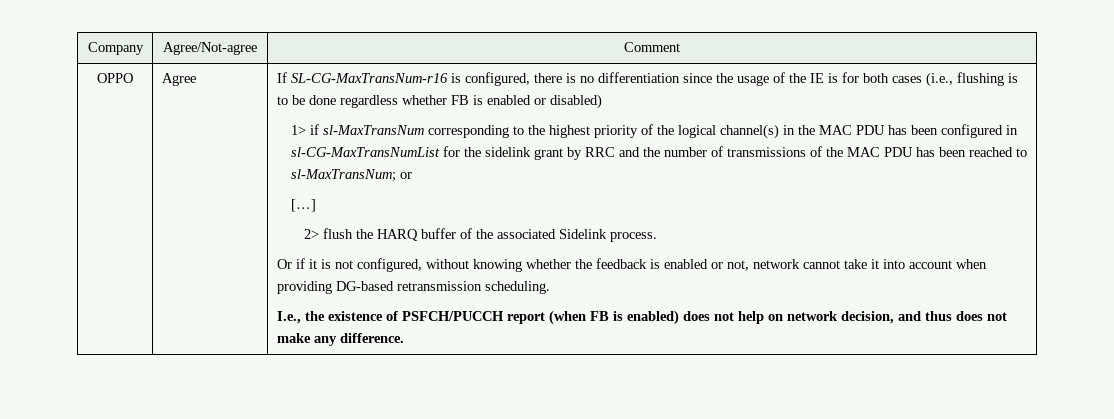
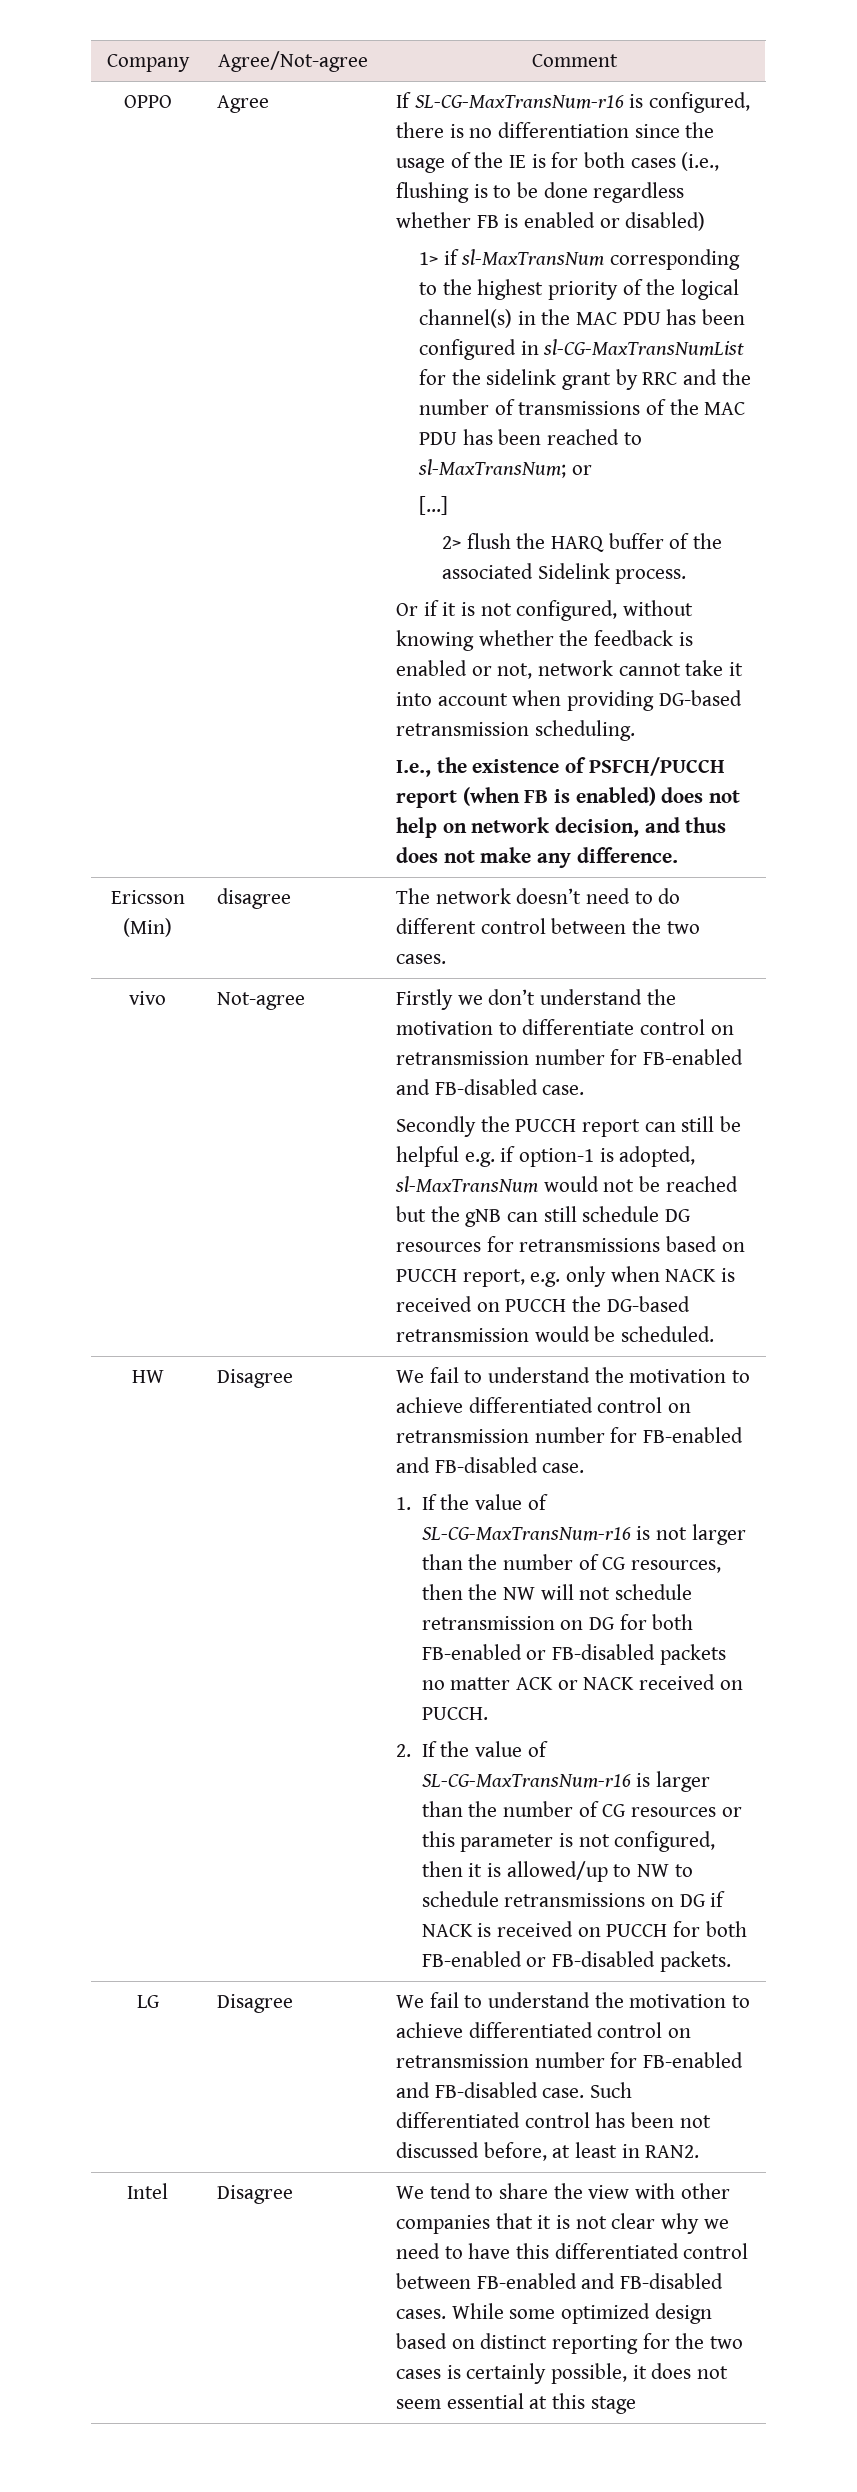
(404, 338) none -> [110,890,185,904] [123,918,172,937] [217,888,292,909] [396,888,681,904] [396,918,700,934] [396,954,447,964] [129,991,166,1005] [217,992,306,1010] [396,989,676,1010] [396,1019,734,1035] [396,1049,744,1065] [396,1079,585,1095] [396,1116,742,1137] [396,1146,696,1167] [395,1176,738,1193] [396,1206,691,1227] [396,1236,745,1252] [396,1266,736,1287] [396,1296,690,1312] [396,1326,715,1342] [131,1370,164,1383] [217,1369,294,1388] [396,1367,751,1383] [396,1397,692,1413] [396,1427,744,1443] [396,1457,585,1473] [396,1494,548,1510] [421,1524,746,1545] [421,1554,721,1573] [421,1584,692,1600] [421,1614,694,1630] [421,1644,726,1665] [421,1674,743,1690] [421,1707,488,1720] [396,1741,548,1757] [421,1771,710,1792] [421,1801,742,1817] [421,1831,716,1852] [421,1861,693,1882] [421,1891,726,1907] [421,1921,747,1937] [421,1951,731,1972] [136,1995,159,2008] [217,1994,294,2013] [396,1992,751,2008] [396,2022,692,2038] [396,2052,744,2068] [396,2082,633,2098] [396,2112,711,2128] [396,2142,700,2161] [127,2183,168,2199] [217,2185,294,2204] [396,2183,730,2199] [396,2213,729,2234] [396,2243,749,2259] [396,2273,724,2289] [396,2303,712,2324] [396,2333,744,2354] [396,2363,729,2384] [396,2393,636,2414] // Ericsson (Min) | disagree | The network doesn’t need to do different control between the two cases. // vivo | Not-agree | Firstly we don’t understand the motivation to differentiate control on retransmission number for FB-enabled and FB-disabled case. // Secondly the PUCCH report can still be helpful e.g. if option-1 is adopted, sl-MaxTransNum would not be reached but the gNB can still schedule DG resources for retransmissions based on PUCCH report, e.g. only when NACK is received on PUCCH the DG-based retransmission would be scheduled. // HW | Disagree | We fail to understand the motivation to achieve differentiated control on retransmission number for FB-enabled and FB-disabled case. // 1. If the value of SL-CG-MaxTransNum-r16 is not larger than the number of CG resources, then the NW will not schedule retransmission on DG for both FB-enabled or FB-disabled packets no matter ACK or NACK received on PUCCH. // 2. If the value of SL-CG-MaxTransNum-r16 is larger than the number of CG resources or this parameter is not configured, then it is allowed/up to NW to schedule retransmissions on DG if NACK is received on PUCCH for both FB-enabled or FB-disabled packets. // LG | Disagree | We fail to understand the motivation to achieve differentiated control on retransmission number for FB-enabled and FB-disabled case. Such differentiated control has been not discussed before, at least in RAN2. // Intel | Disagree | We tend to share the view with other companies that it is not clear why we need to have this differentiated control between FB-enabled and FB-disabled cases. While some optimized design based on distinct reporting for the two cases is certainly possible, it does not seem essential at this stage

